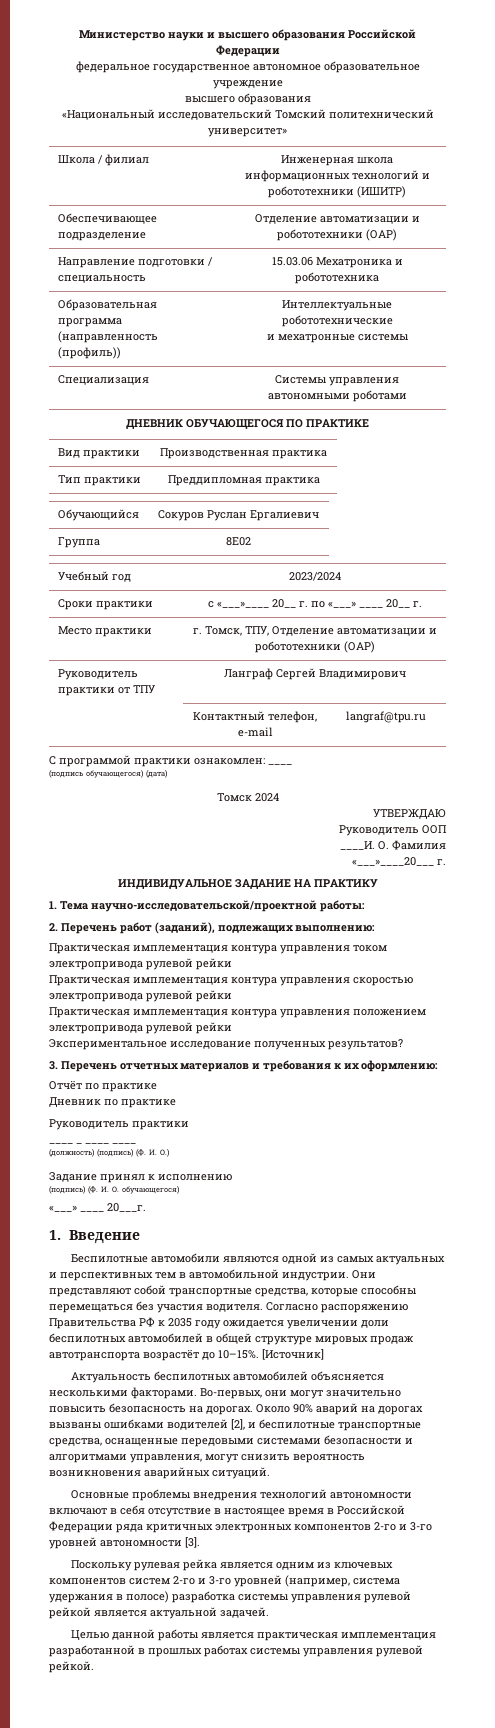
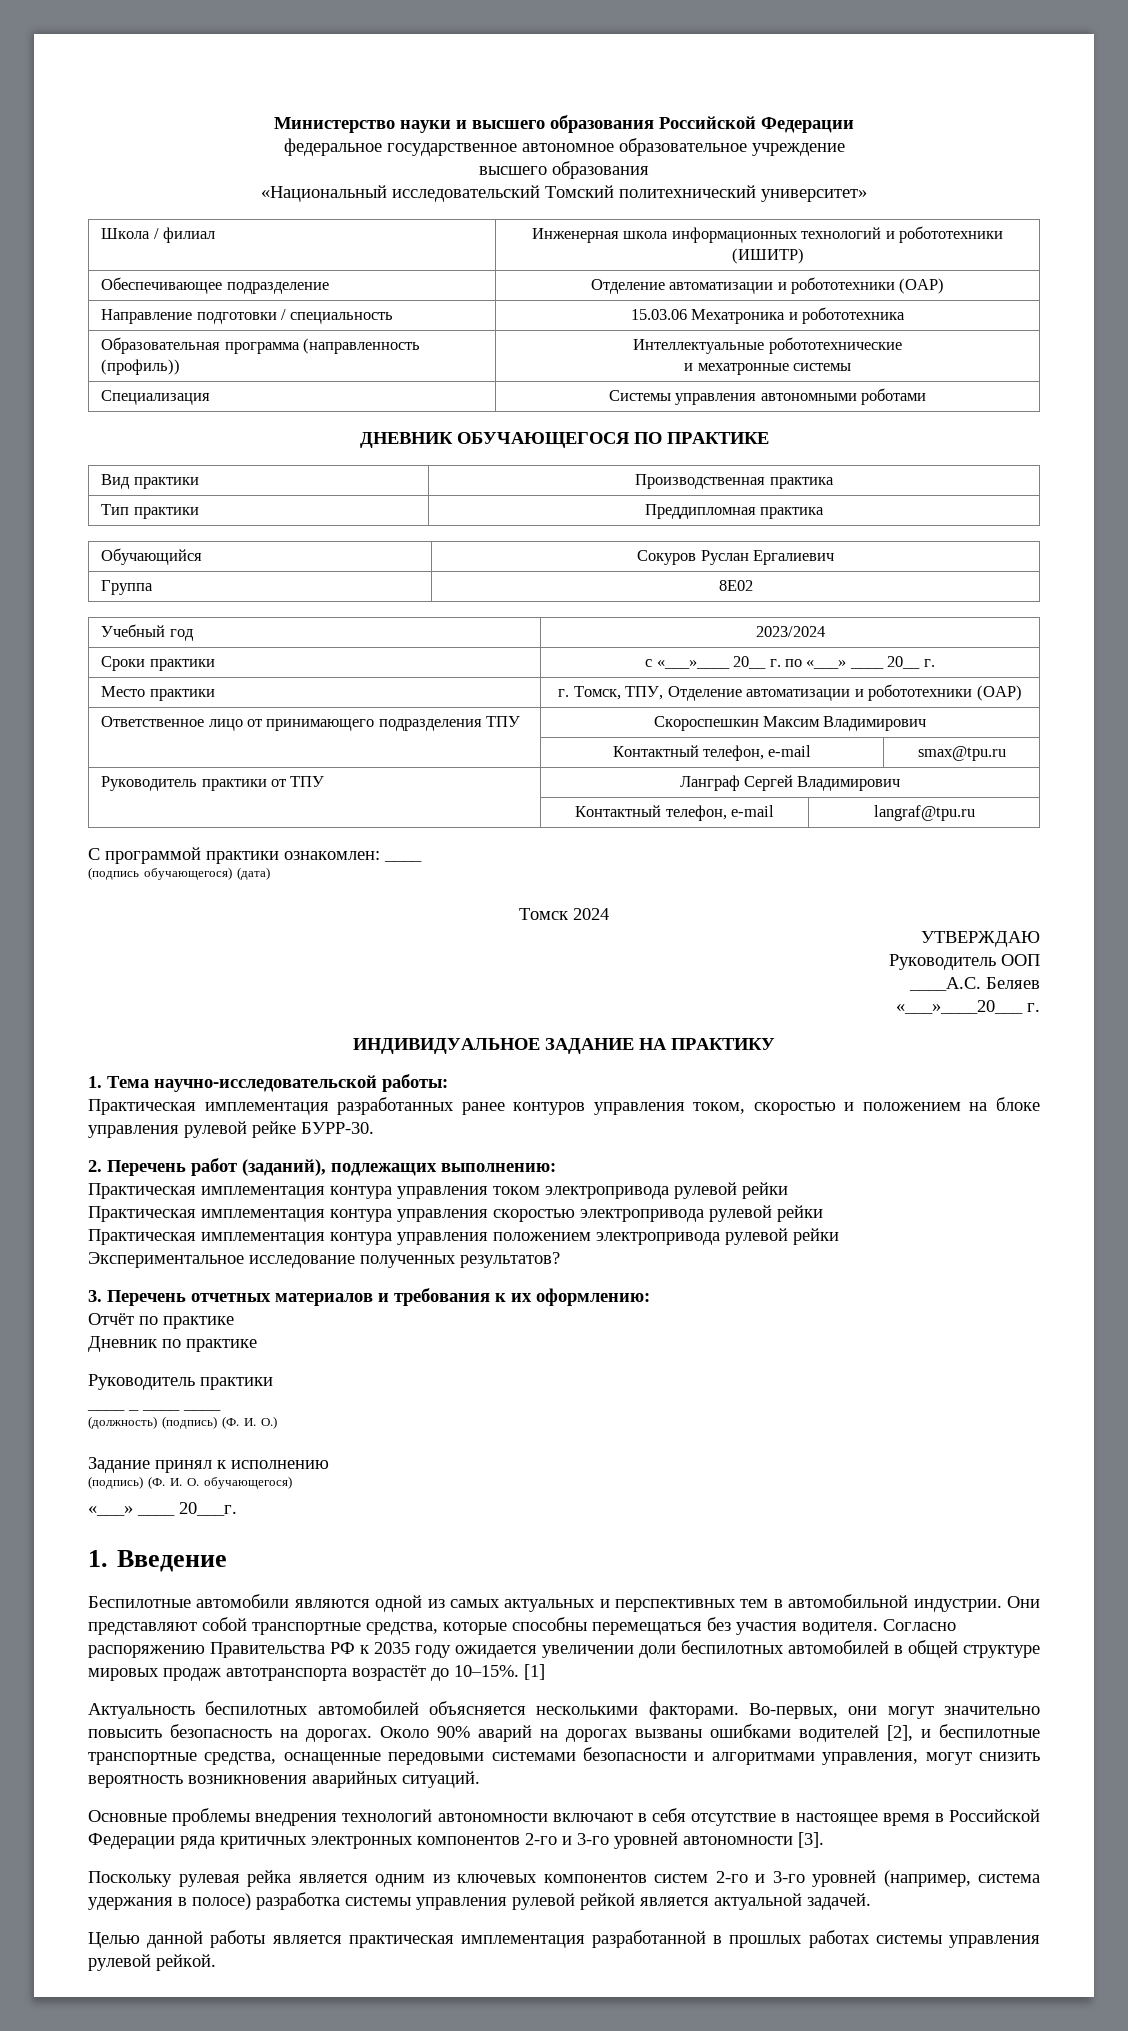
(375, 647) none -> [101,716,521,731] [653,716,927,731] [612,745,812,761] [917,746,1006,761] // Ответственное лицо от принимающего подразделения ТПУ | Скороспешкин Максим Владимирович // | Контактный телефон, е-mail | smax@tpu.ru
[340,840,446,850] ____И. О. Фамилия -> [909,977,1040,991] ____А.С. Беляев
[91,900,317,912] научно-исследовательской/проектной -> [154,1075,377,1092] научно-исследовательской
(365, 906) none -> [88,1097,1040,1115] [88,1121,374,1138] // Практическая имплементация разработанных ранее контуров управления током, скоростью и положением на блоке управления рулевой рейке БУРР-30.
[262,1349,324,1360] [Источник] -> [524,1664,545,1680] [1]

